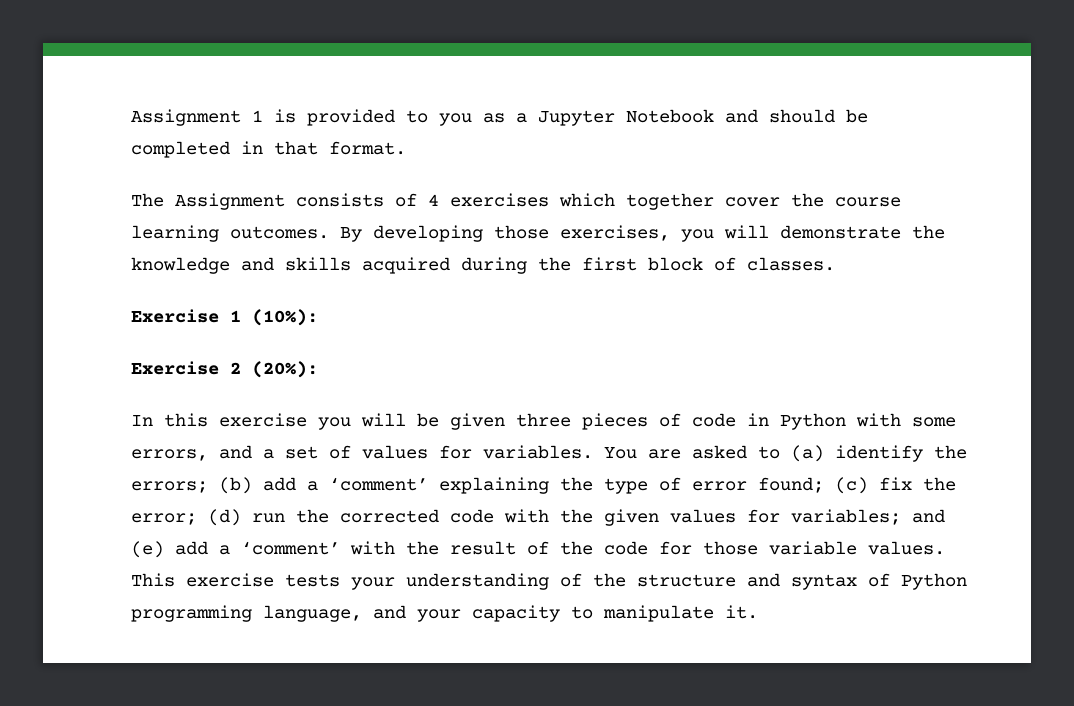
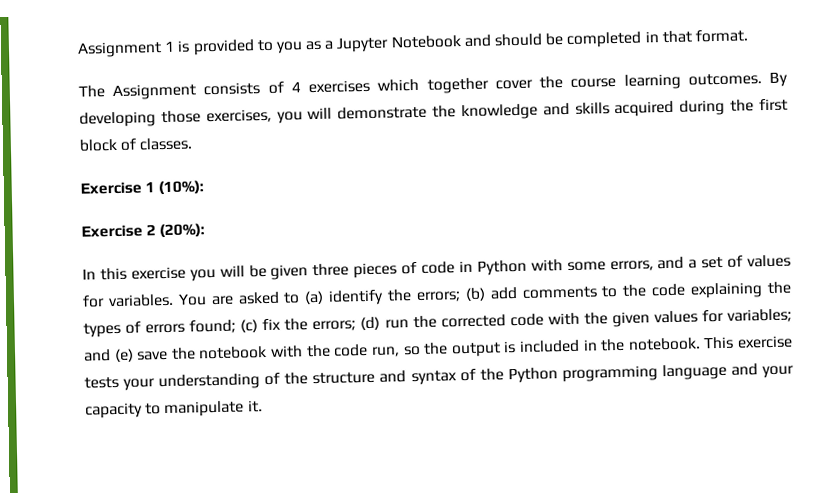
[307,477,747,494] a ‘comment’ explaining the type of error -> [521,281,792,299] [83,321,186,338] comments to the code explaining the types of errors
[131,513,197,525] error; -> [312,320,357,332] errors;
[175,541,945,555] add a ‘comment’ with the result of the code for those variable values. -> [137,337,701,361] save the notebook with the code run, so the output is included in the notebook.
(890, 580) none -> [479,368,504,381] the
[263,605,362,622] language, -> [661,363,727,381] language

